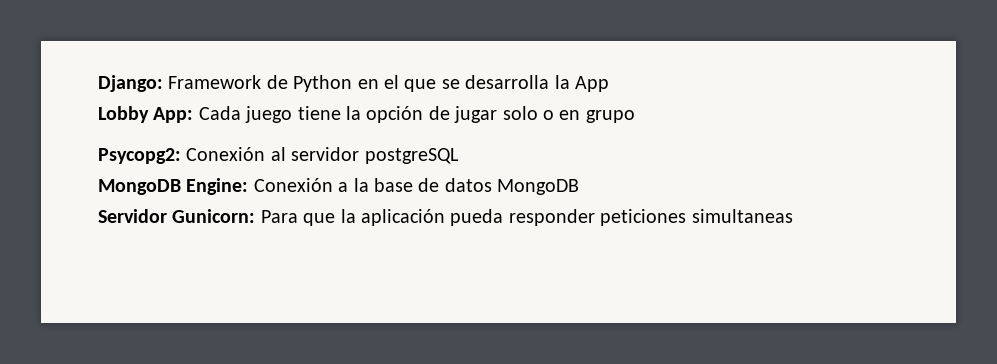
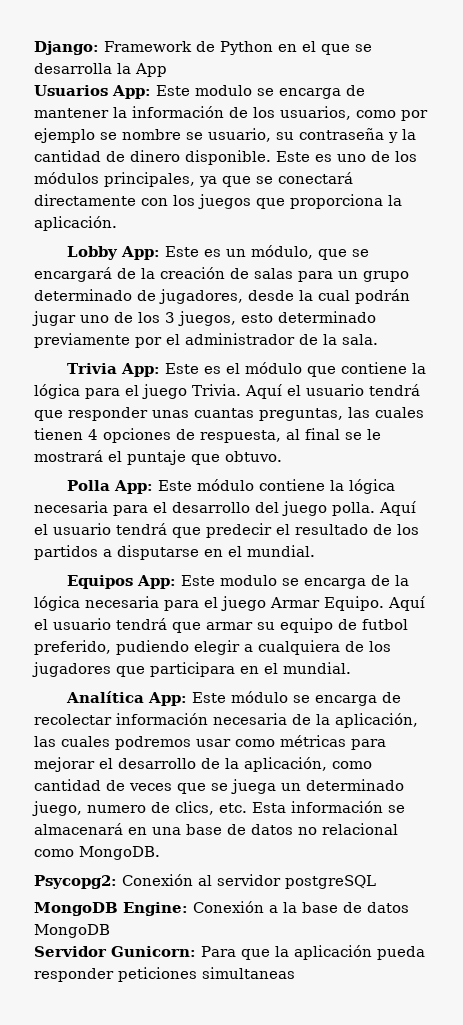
[98,106,635,123] Lobby App: Cada juego tiene la opción de jugar solo o en grupo -> [34,85,365,99] [34,106,428,121] [34,128,416,143] [34,150,417,165] [34,172,353,187] [34,194,402,209] [34,216,117,231] [66,245,369,260] [34,267,409,282] [34,289,410,304] [32,311,376,326] [34,333,378,348] [66,362,426,377] [34,384,420,399] [34,407,424,421] [34,428,381,443] [34,450,282,465] [66,479,395,494] [34,501,416,516] [34,523,419,538] [34,545,315,560] [66,575,409,589] [34,596,425,611] [34,618,408,633] [34,640,391,655] [32,662,351,677] [65,691,401,706] [34,713,418,728] [34,735,386,750] [34,757,372,772] [34,779,404,794] [32,801,405,816] [34,823,398,835] [34,846,160,860] Usuarios App: Este modulo se encarga de mantener la información de los usuarios, como por ejemplo se nombre se usuario, su contraseña y la cantidad de dinero disponible. Este es uno de los módulos principales, ya que se conectará directamente con los juegos que proporciona la aplicación. // Lobby App: Este es un módulo, que se encargará de la creación de salas para un grupo determinado de jugadores, desde la cual podrán jugar uno de los 3 juegos, esto determinado previamente por el administrador de la sala. // Trivia App: Este es el módulo que contiene la lógica para el juego Trivia. Aquí el usuario tendrá que responder unas cuantas preguntas, las cuales tienen 4 opciones de respuesta, al final se le mostrará el puntaje que obtuvo. // Polla App: Este módulo contiene la lógica necesaria para el desarrollo del juego polla. Aquí el usuario tendrá que predecir el resultado de los partidos a disputarse en el mundial. // Equipos App: Este modulo se encarga de la lógica necesaria para el juego Armar Equipo. Aquí el usuario tendrá que armar su equipo de futbol preferido, pudiendo elegir a cualquiera de los jugadores que participara en el mundial. // Analítica App: Este módulo se encarga de recolectar información necesaria de la aplicación, las cuales podremos usar como métricas para mejorar el desarrollo de la aplicación, como cantidad de veces que se juega un determinado juego, numero de clics, etc. Esta información se almacenará en una base de datos no relacional como MongoDB.

